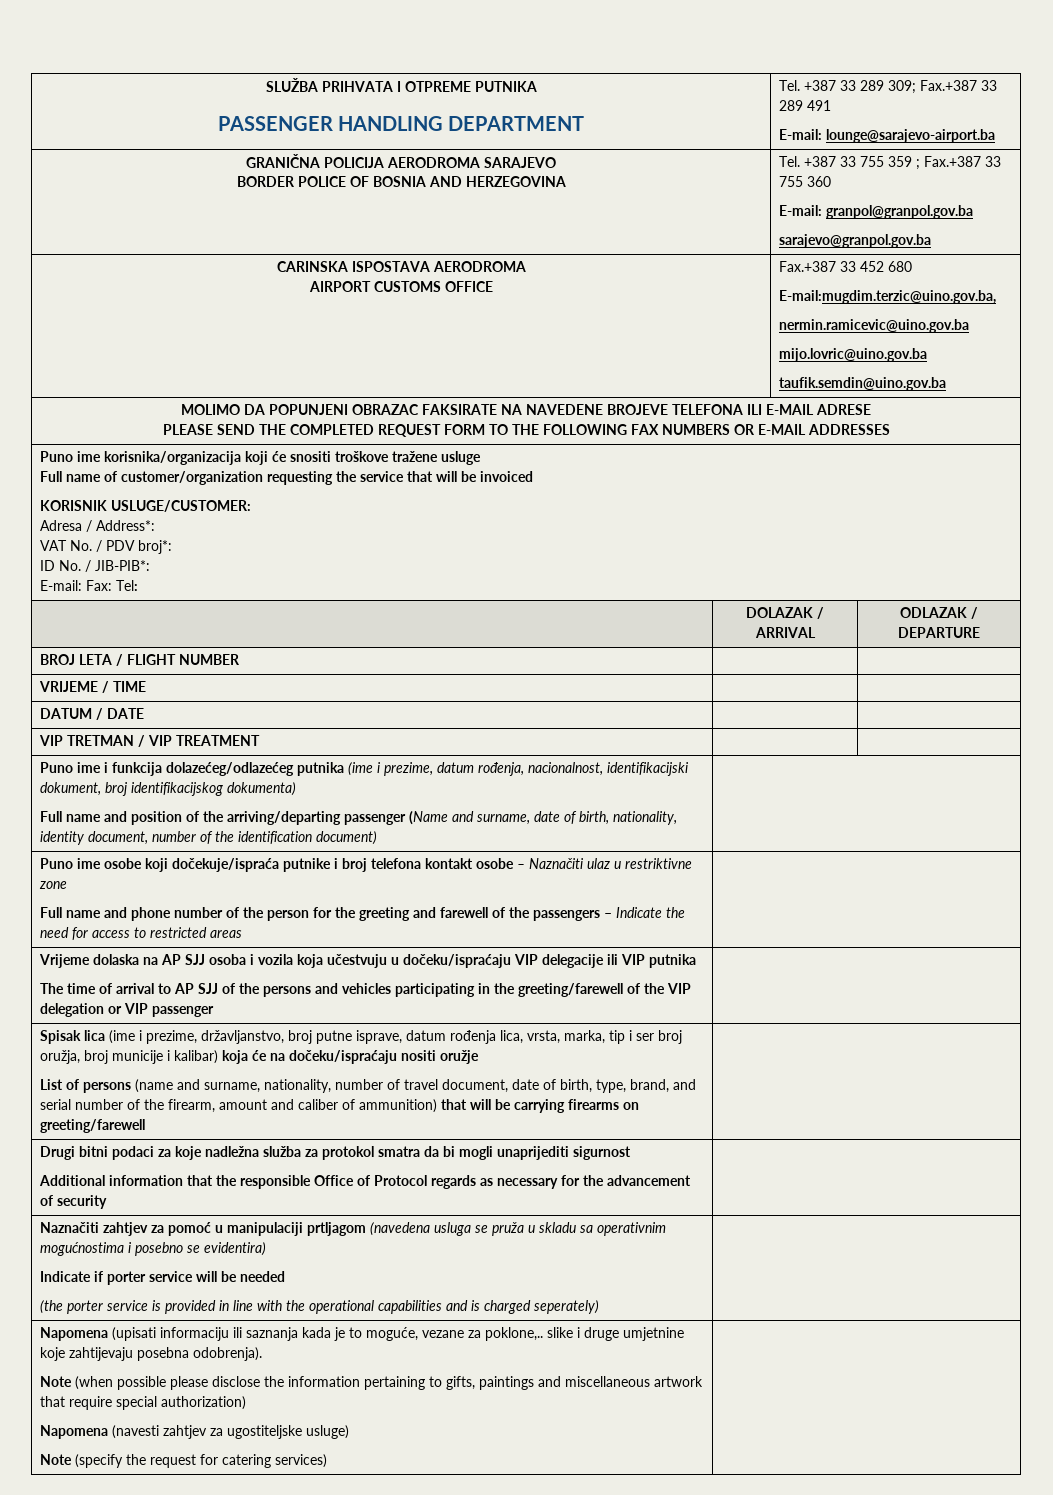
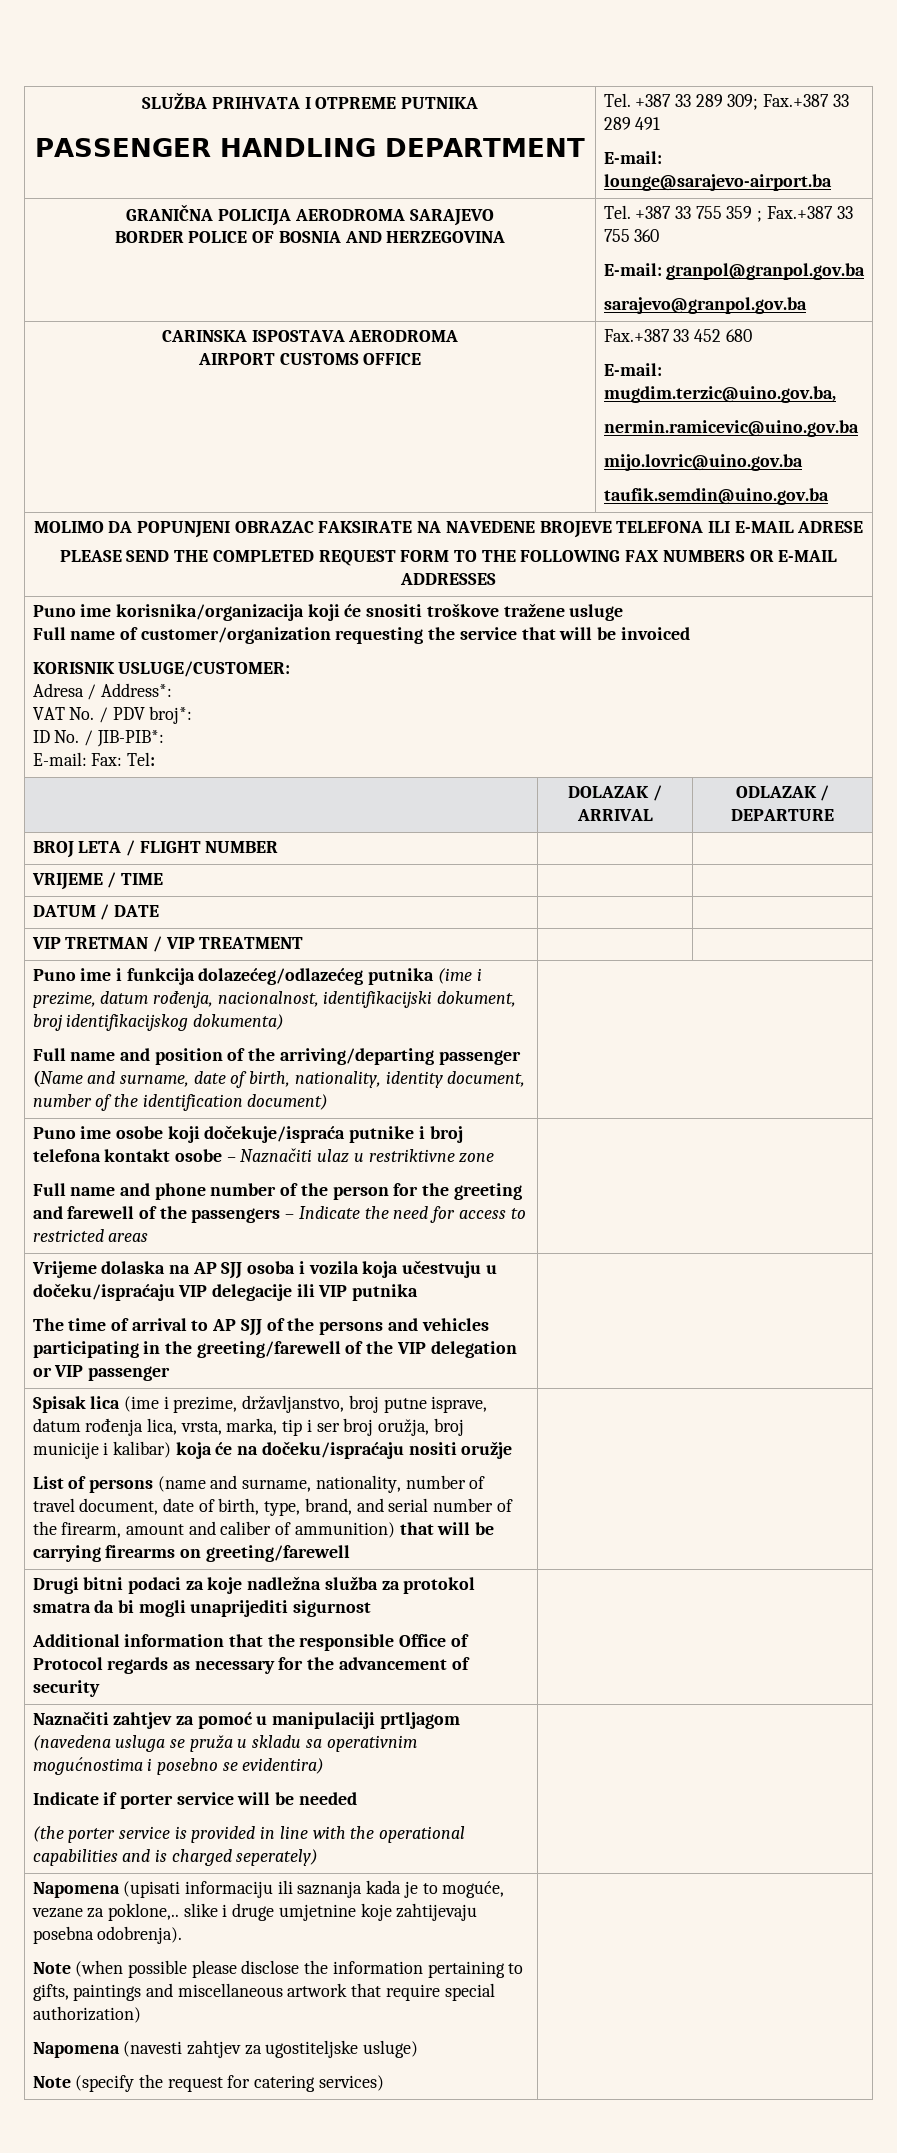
[778,290,996,304] E-mail:mugdim.terzic@uino.gov.ba, -> [603,363,662,376] [603,386,836,403] E-mail: mugdim.terzic@uino.gov.ba,

